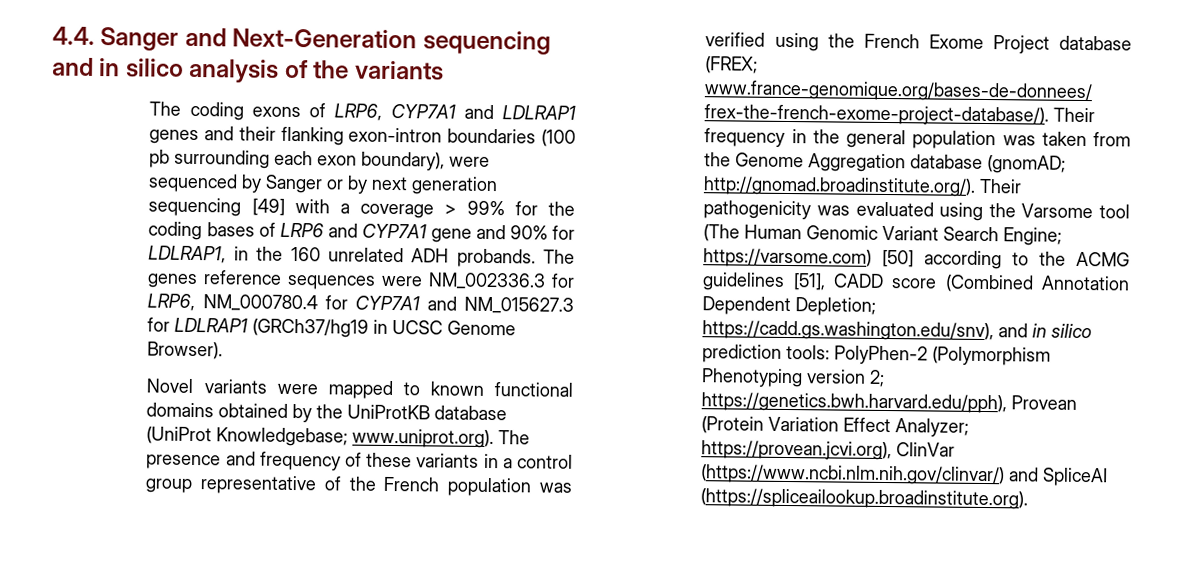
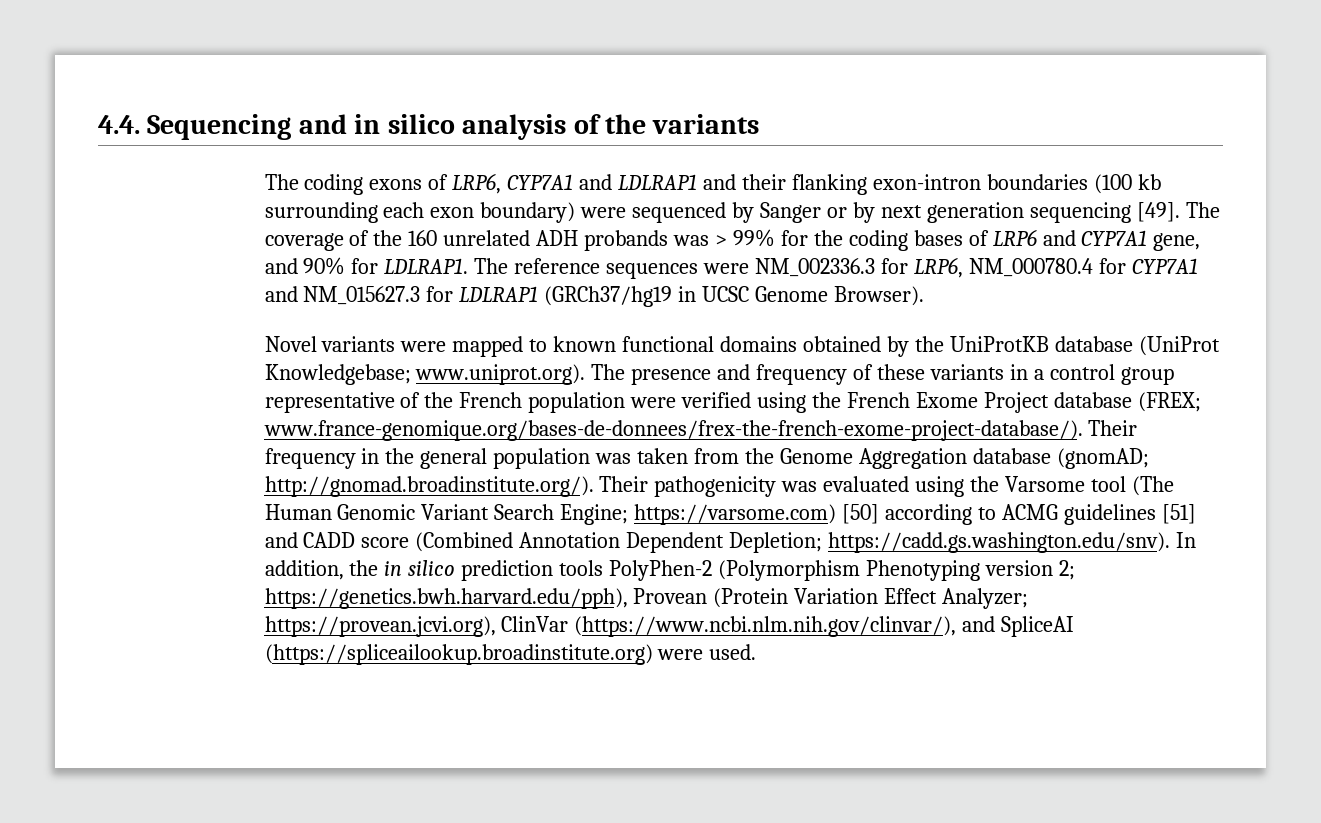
[100,27,551,55] Sanger and Next-Generation sequencing -> [147,114,292,140] Sequencing
[149,129,200,145] genes -> (698, 182) none
[149,149,171,168] pb -> [1137,174,1161,190] kb
[361,151,446,171] boundary), -> [480,202,576,223] boundary)
[251,198,435,219] [49] with a coverage -> [1136,202,1220,222] [264,230,710,251] [49]. The coverage of the 160 unrelated ADH probands was
[430,228,472,243] gene -> [1153,233,1201,251] gene,
[148,245,575,268] [147,273,199,289] LDLRAP1, in the 160 unrelated ADH probands. The genes -> [384,258,509,274] LDLRAP1. The
[539,482,572,493] was -> [630,397,677,408] were
[1039,251,1067,266] the -> (997, 513) none
[792,273,826,291] [51], -> [1161,504,1196,524] [264,532,298,548] [51] and
[702,320,1029,342] https://cadd.gs.washington.edu/snv), and -> [828,532,1197,553] [264,560,379,580] https://cadd.gs.washington.edu/snv). In addition, the
[786,344,831,360] tools: -> [559,560,604,576] tools
[700,464,1006,486] (https://www.ncbi.nlm.nih.gov/clinvar/) -> [574,616,957,637] (https://www.ncbi.nlm.nih.gov/clinvar/),
[700,488,1029,510] (https://spliceailookup.broadinstitute.org). -> [264,644,757,665] (https://spliceailookup.broadinstitute.org) were used.

